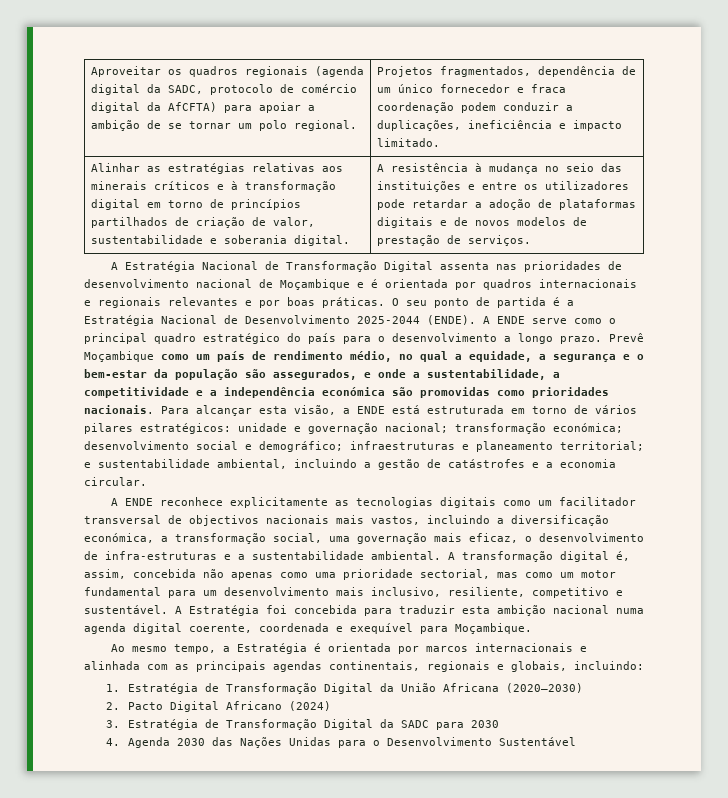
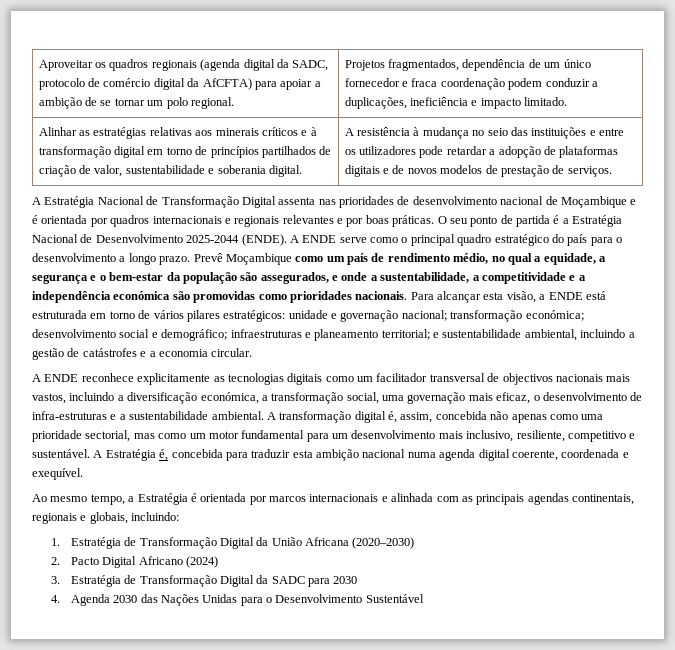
[488,199,531,210] adoção -> [498,146,541,158] adopção
[266,605,287,614] foi -> [159,449,169,461] é,
[350,623,532,634] exequível para Moçambique. -> [32,468,83,480] exequível.

